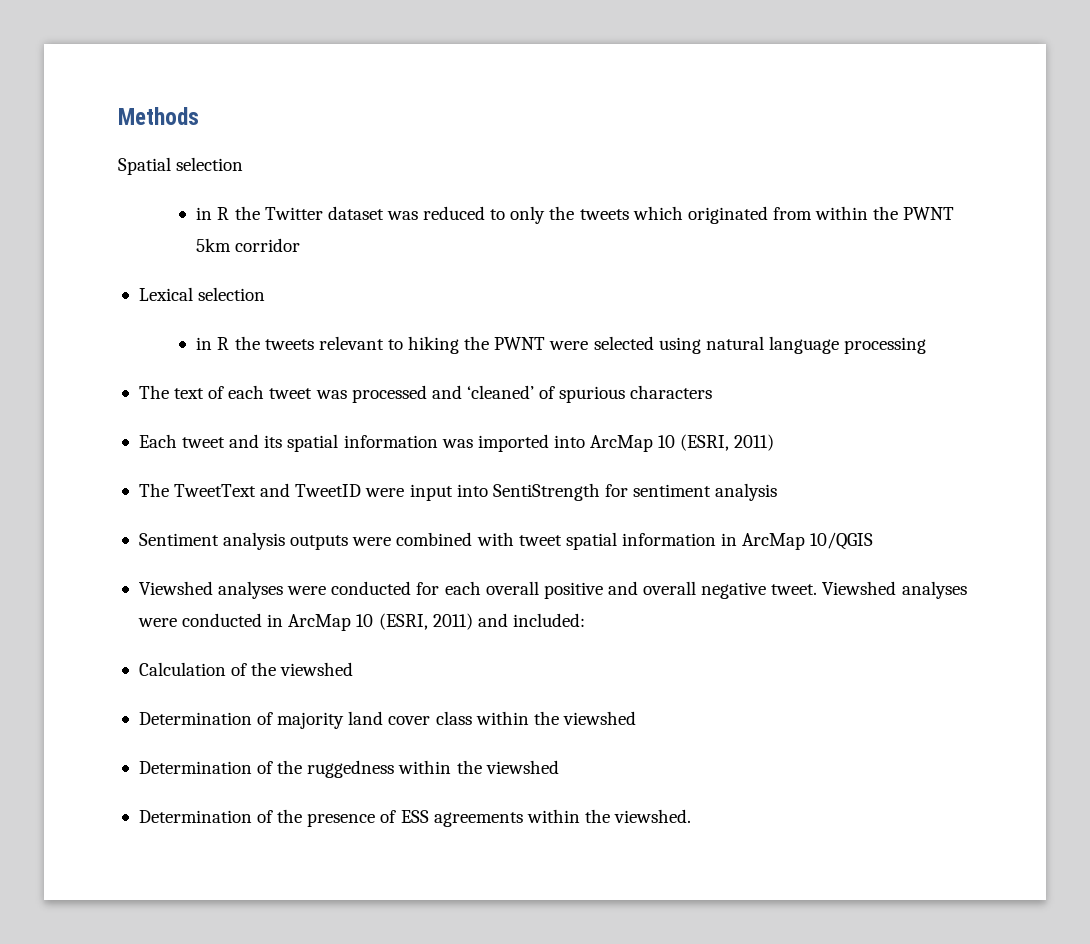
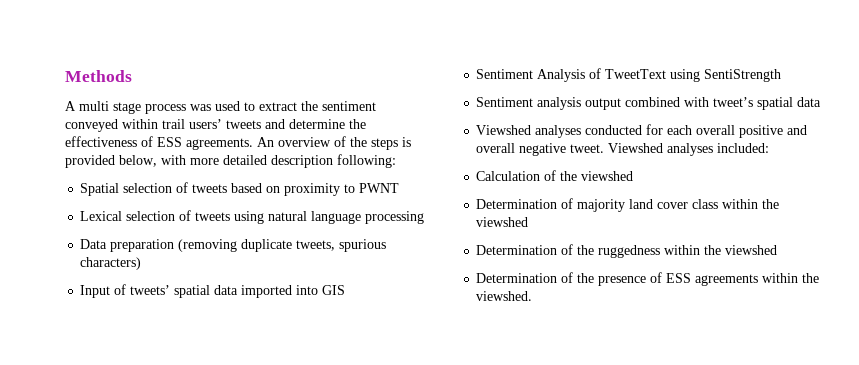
[118,157,244,175] [196,206,955,224] [196,238,301,252] Spatial selection // in R the Twitter dataset was reduced to only the tweets which originated from within the PWNT 5km corridor -> [65,101,376,114] [65,119,366,132] [65,136,411,150] [65,154,396,168] [80,182,400,196] A multi stage process was used to extract the sentiment conveyed within trail users’ tweets and determine the effectiveness of ESS agreements. An overview of the steps is provided below, with more detailed description following: // Spatial selection of tweets based on proximity to PWNT
[196,336,927,354] [138,385,713,403] [138,434,775,452] [138,483,778,501] [138,532,874,550] [138,581,327,599] // in R the tweets relevant to hiking the PWNT were selected using natural language processing // The text of each tweet was processed and ‘cleaned’ of spurious characters // Each tweet and its spatial information was imported into ArcMap 10 (ESRI, 2011) // The TweetText and TweetID were input into SentiStrength for sentiment analysis // Sentiment analysis outputs were combined with tweet spatial information in ArcMap 10/QGIS // Viewshed analyses were -> [179,210,425,224] [80,239,387,252] [80,257,142,270] [80,284,346,298] [476,68,782,82] [476,97,822,110] [476,125,582,138] of tweets using natural language processing // Data preparation (removing duplicate tweets, spurious characters) // Input of tweets’ spatial data imported into GIS // Sentiment Analysis of TweetText using SentiStrength // Sentiment analysis output combined with tweet’s spatial data // Viewshed analyses
[137,613,508,631] were conducted in ArcMap 10 (ESRI, 2011) and -> (714, 149) none

